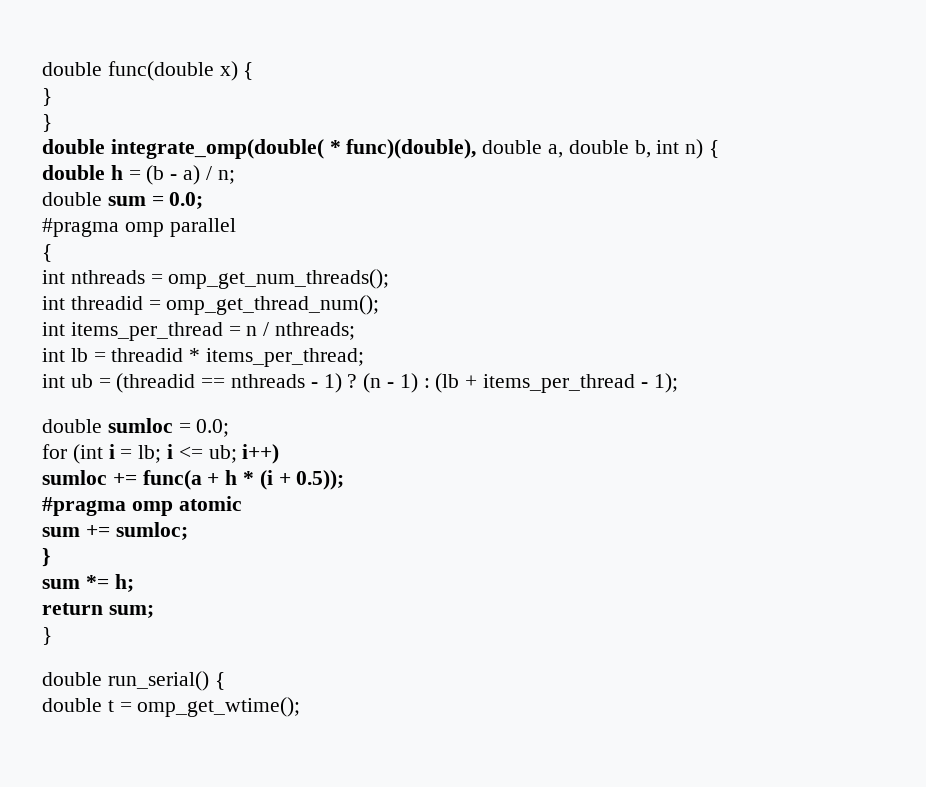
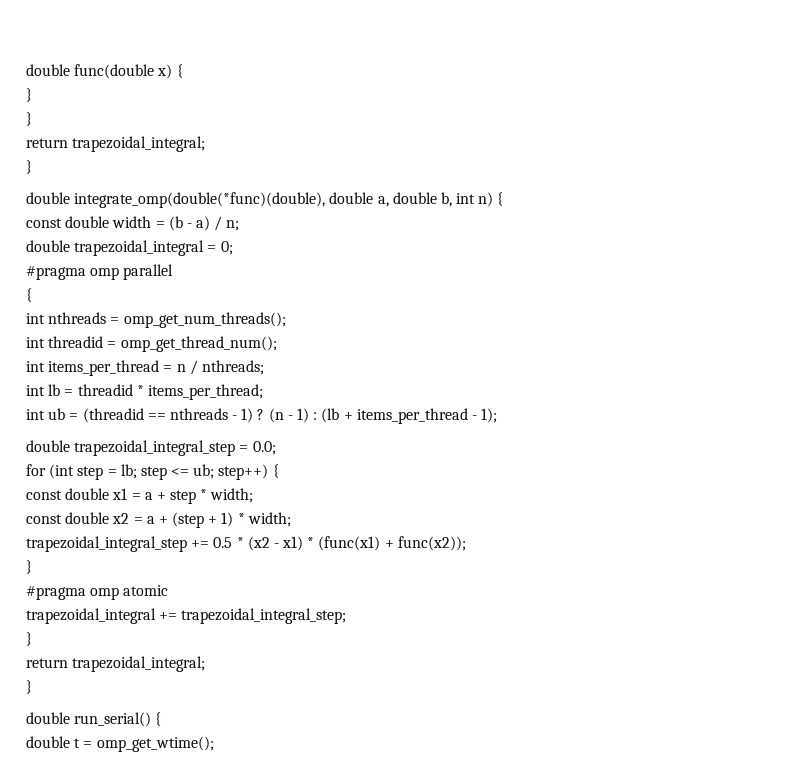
[42,139,477,159] double integrate_omp(double( * func)(double), -> [26,136,206,152] [26,160,32,174] [26,192,326,208] return trapezoidal_integral; // } // double integrate_omp(double(*func)(double),
[42,165,123,180] double h -> [26,216,152,228] const double width
[107,192,204,209] sum = 0.0; -> [74,240,233,256] trapezoidal_integral = 0;
[107,418,173,433] sumloc -> [74,440,236,456] trapezoidal_integral_step
[108,444,115,459] i -> [77,466,104,480] step
[167,444,174,459] i -> [140,466,167,480] step
[242,444,280,464] [42,470,345,490] [42,496,242,516] [42,522,188,540] [42,548,50,567] [42,574,134,592] [42,603,154,618] i++) // sumloc += func(a + h * (i + 0.5)); // #pragma omp atomic // sum += sumloc; // } // sum *= h; // return sum; -> [218,464,279,480] [26,488,254,504] [26,512,291,528] [26,536,466,552] [26,560,32,574] [26,585,169,600] [26,608,347,624] [26,632,32,646] [26,656,206,672] step++) { // const double x1 = a + step * width; // const double x2 = a + (step + 1) * width; // trapezoidal_integral_step += 0.5 * (x2 - x1) * (func(x1) + func(x2)); // } // #pragma omp atomic // trapezoidal_integral += trapezoidal_integral_step; // } // return trapezoidal_integral;

